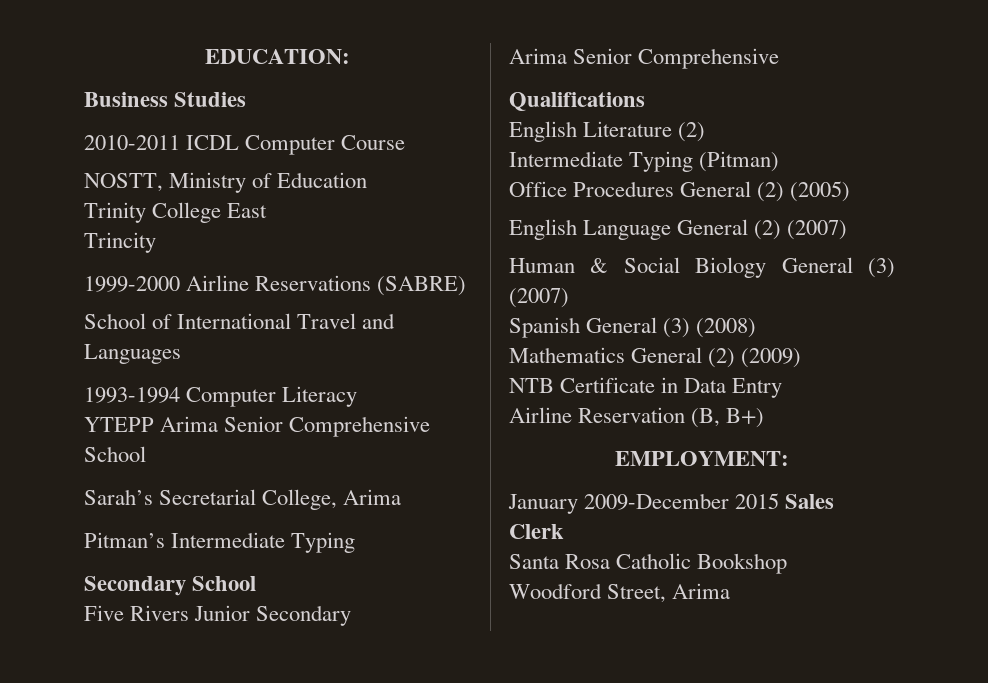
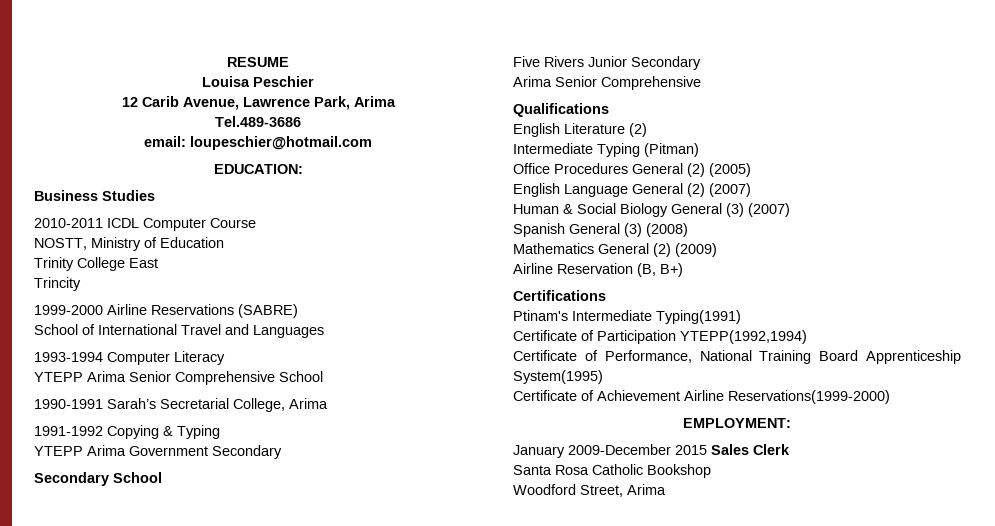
(204, 56) none -> [227,57,289,67] [202,76,314,87] [121,96,396,110] [215,116,301,127] [144,136,372,150] RESUME // Louisa Peschier // 12 Carib Avenue, Lawrence Park, Arima // Tel.489-3686 // email: loupeschier@hotmail.com //
(146, 454) none -> [34,399,103,409] 1990-1991
[84,532,356,553] Pitman’s Intermediate Typing -> [34,425,220,439] [34,445,282,459] 1991-1992 Copying & Typing // YTEPP Arima Government Secondary
[509,377,783,398] // NTB Certificate in Data Entry -> (717, 250) none
(765, 418) none -> [513,290,606,301] [513,310,741,324] [513,330,807,344] [513,350,961,364] [513,370,603,384] [513,390,890,404] // Certifications // Ptinam's Intermediate Typing(1991) // Certificate of Participation YTEPP(1992,1994) // Certificate of Performance, National Training Board Apprenticeship System(1995) // Certificate of Achievement Airline Reservations(1999-2000)

